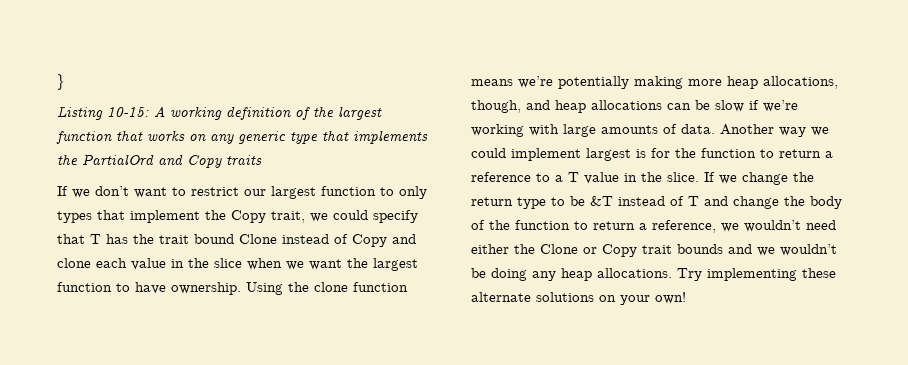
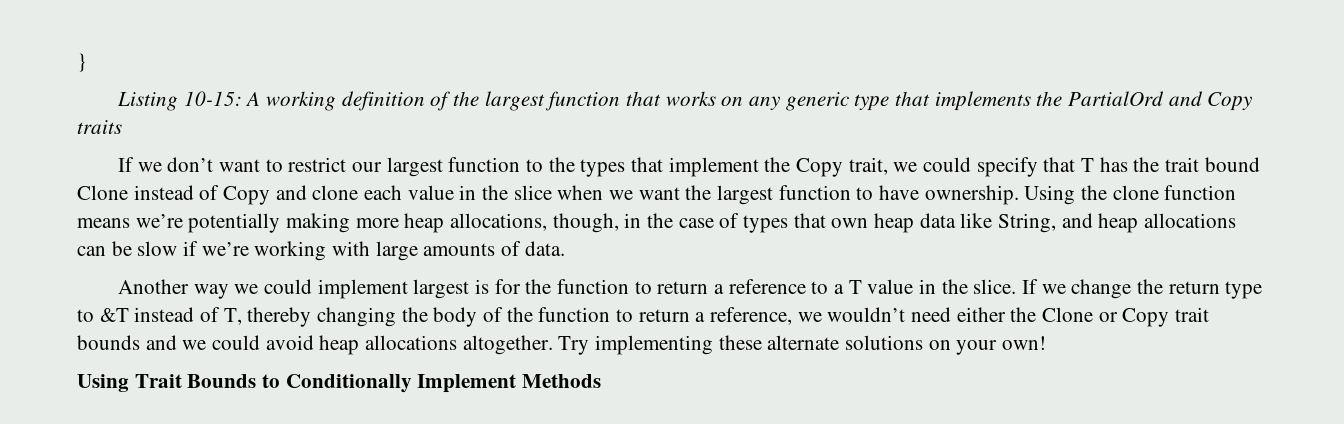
[399,186,427,199] only -> [548,157,575,172] the
(521, 106) none -> [624,213,1057,233] in the case of types that own heap data like String,
(715, 129) none -> (565, 248) //
[570,196,585,206] be -> (94, 315) none
[688,196,779,209] T and change -> [223,307,397,327] T, thereby changing
[780,244,837,256] [471,268,672,281] wouldn’t be doing any heap allocations. -> [212,335,553,355] could avoid heap allocations altogether.
(686, 298) none -> [77,374,602,393] // Using Trait Bounds to Conditionally Implement Methods

